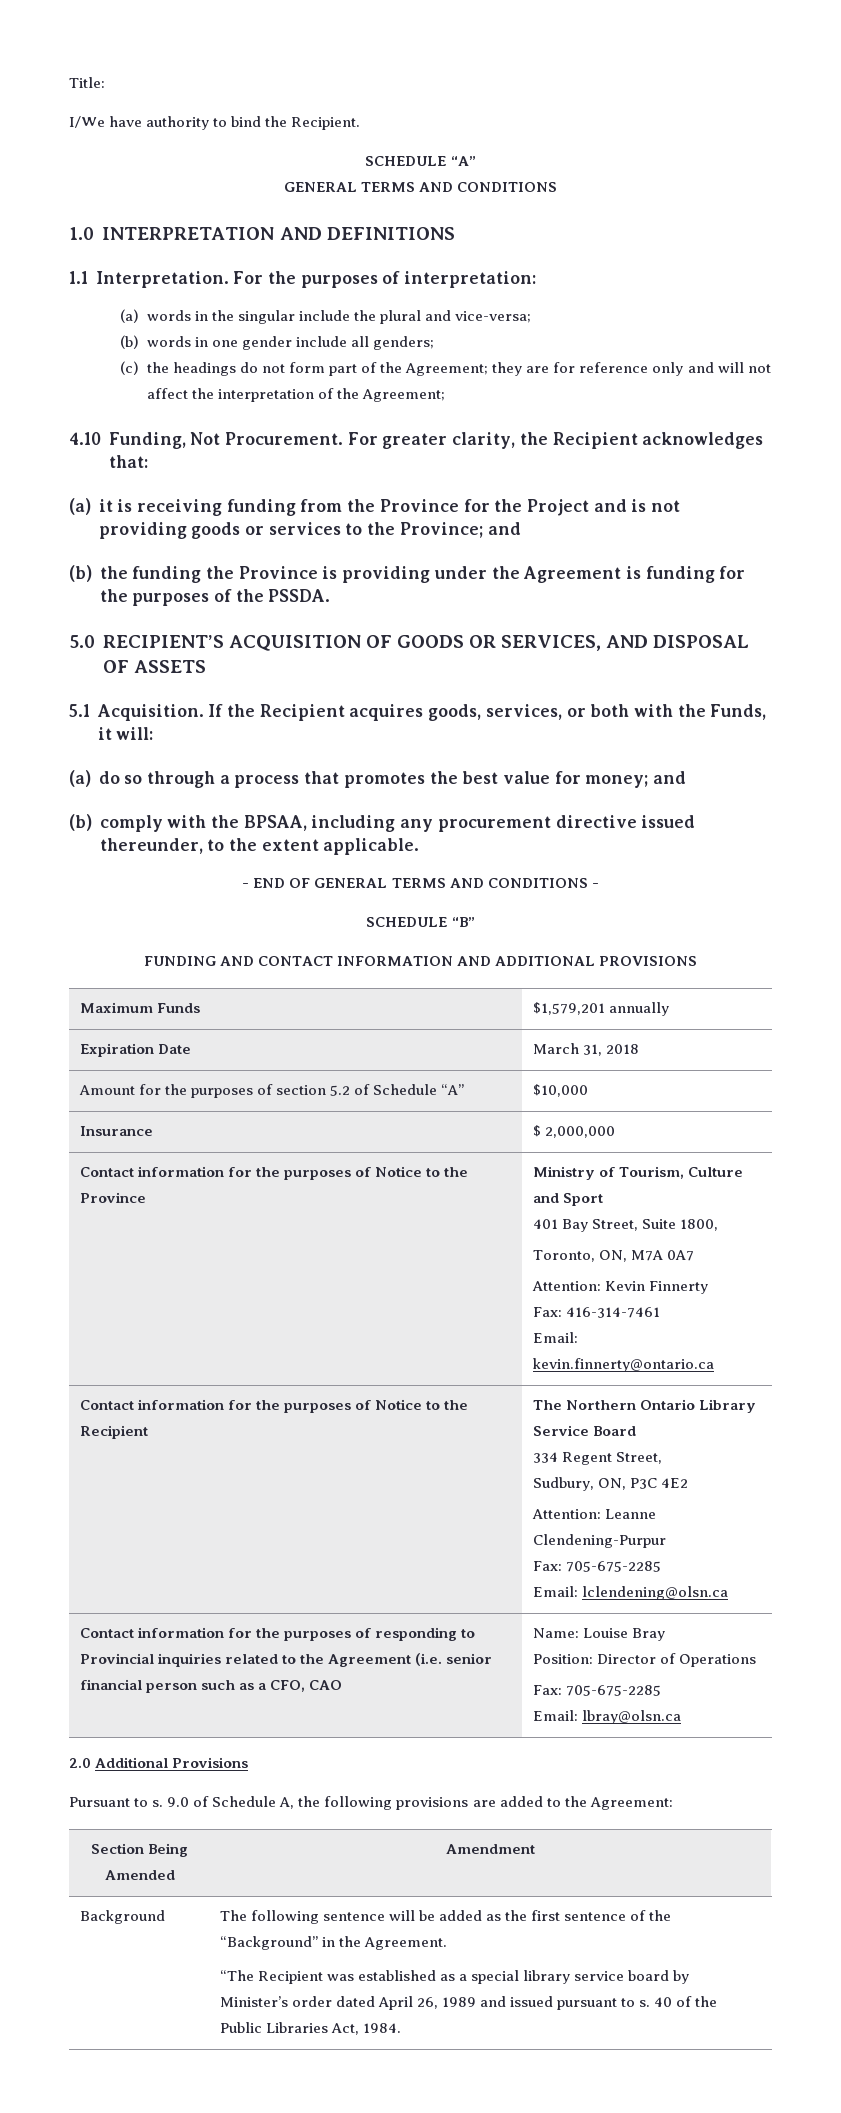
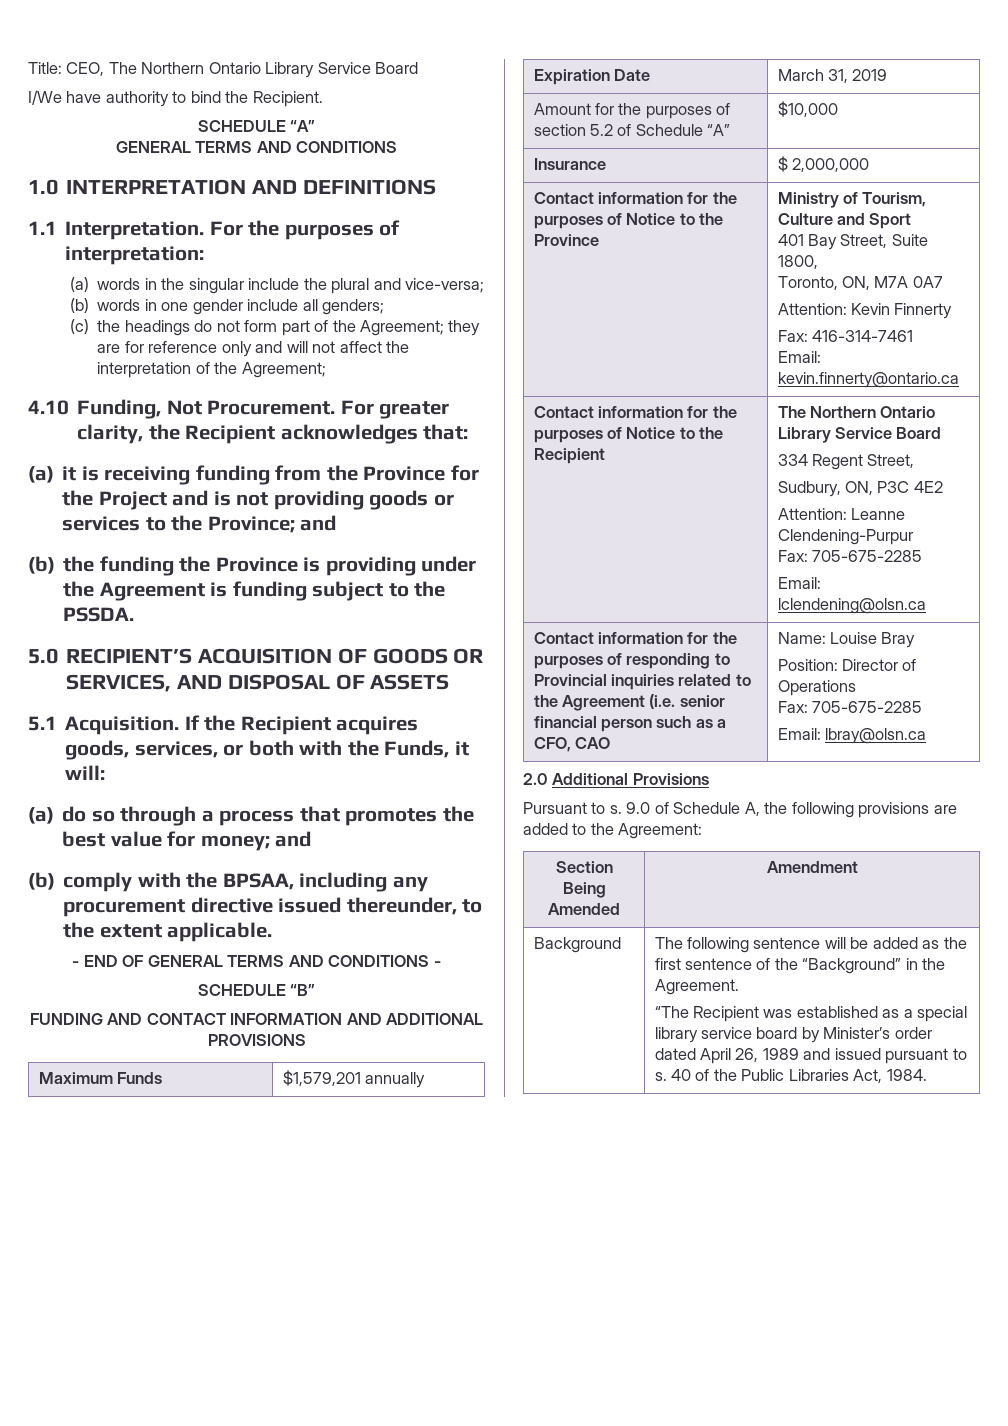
(105, 82) none -> [66,62,419,78] CEO, The Northern Ontario Library Service Board
[719,566,746,579] [99,589,232,606] for the purposes of -> [312,581,409,601] subject to
[605,1044,639,1054] 2018 -> [852,69,888,81] 2019

